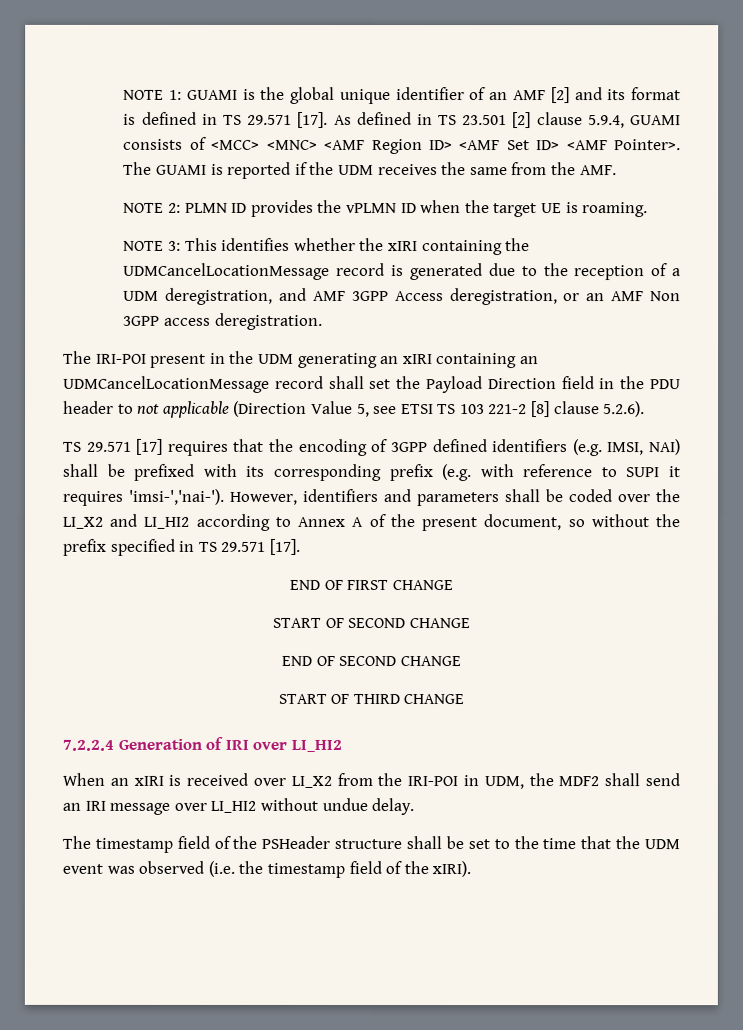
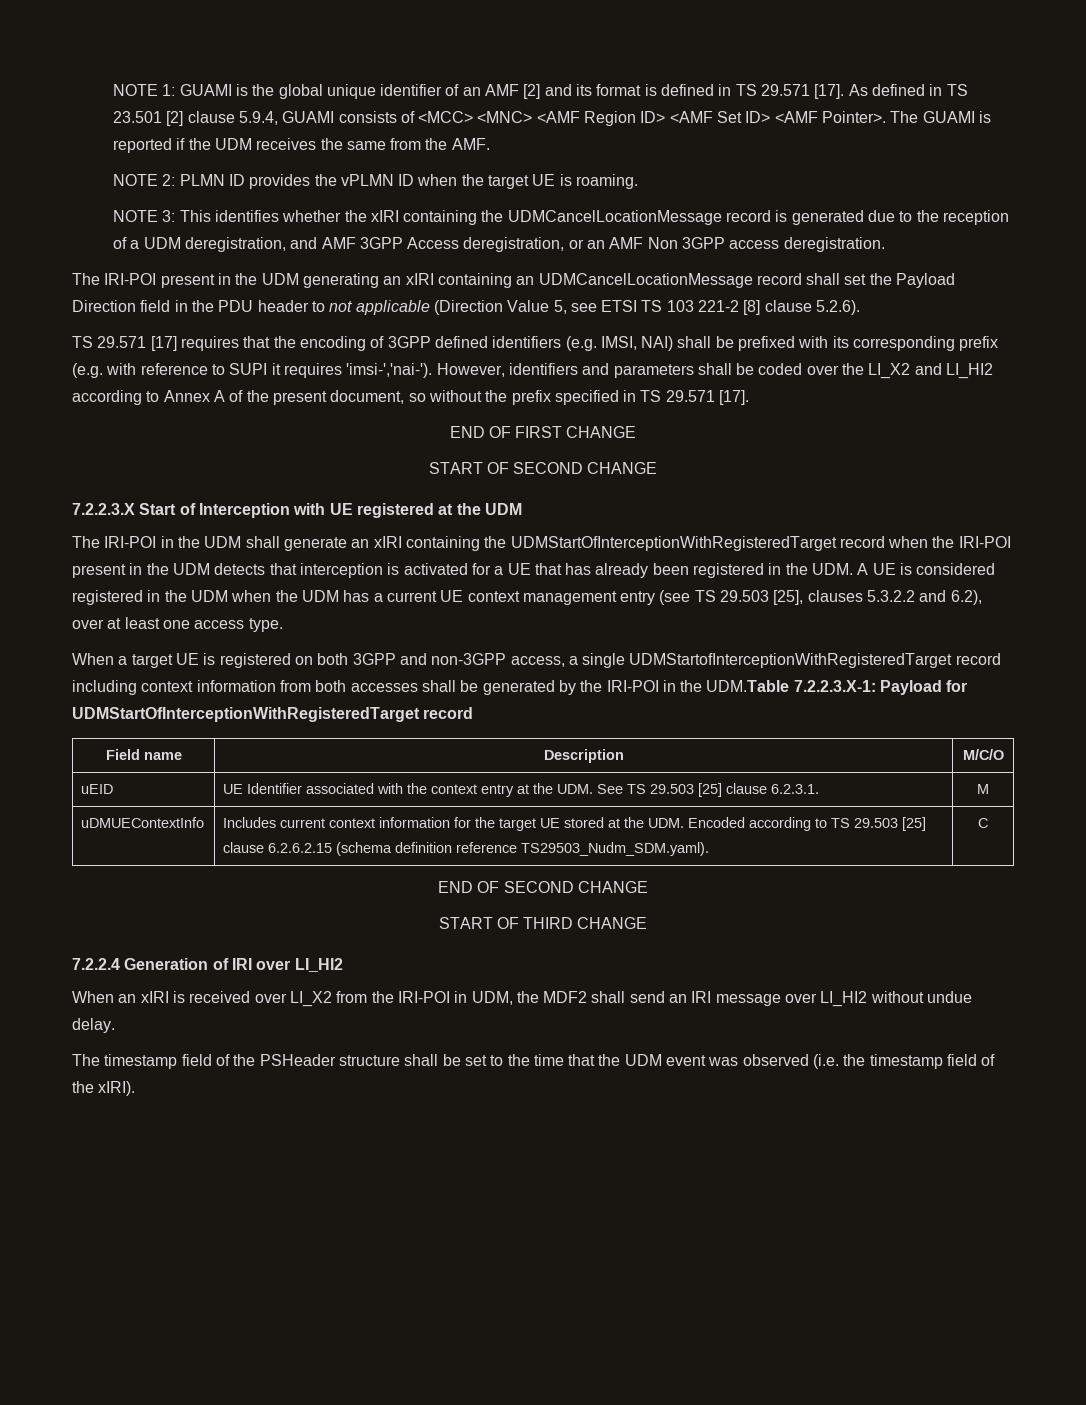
(470, 623) none -> [72,503,522,518] [72,536,1011,551] [72,563,996,578] [72,590,982,605] [72,617,283,632] [72,653,1001,668] [72,680,968,695] [72,707,474,722] [105,749,182,760] [543,749,624,763] [962,749,1004,760] [81,784,114,794] [223,783,820,797] [977,784,989,794] [81,817,205,828] [223,817,927,831] [223,842,710,856] [978,818,988,828] // 7.2.2.3.X Start of Interception with UE registered at the UDM // The IRI-POI in the UDM shall generate an xIRI containing the UDMStartOfInterceptionWithRegisteredTarget record when the IRI-POI present in the UDM detects that interception is activated for a UE that has already been registered in the UDM. A UE is considered registered in the UDM when the UDM has a current UE context management entry (see TS 29.503 [25], clauses 5.3.2.2 and 6.2), over at least one access type. // When a target UE is registered on both 3GPP and non-3GPP access, a single UDMStartofInterceptionWithRegisteredTarget record including context information from both accesses shall be generated by the IRI-POI in the UDM.Table 7.2.2.3.X-1: Payload for UDMStartOfInterceptionWithRegisteredTarget record // Field name | Description | M/C/O // uEID | UE Identifier associated with the context entry at the UDM. See TS 29.503 [25] clause 6.2.3.1. | M // uDMUEContextInfo | Includes current context information for the target UE stored at the UDM. Encoded according to TS 29.503 [25] clause 6.2.6.2.15 (schema definition reference TS29503_Nudm_SDM.yaml). | C

